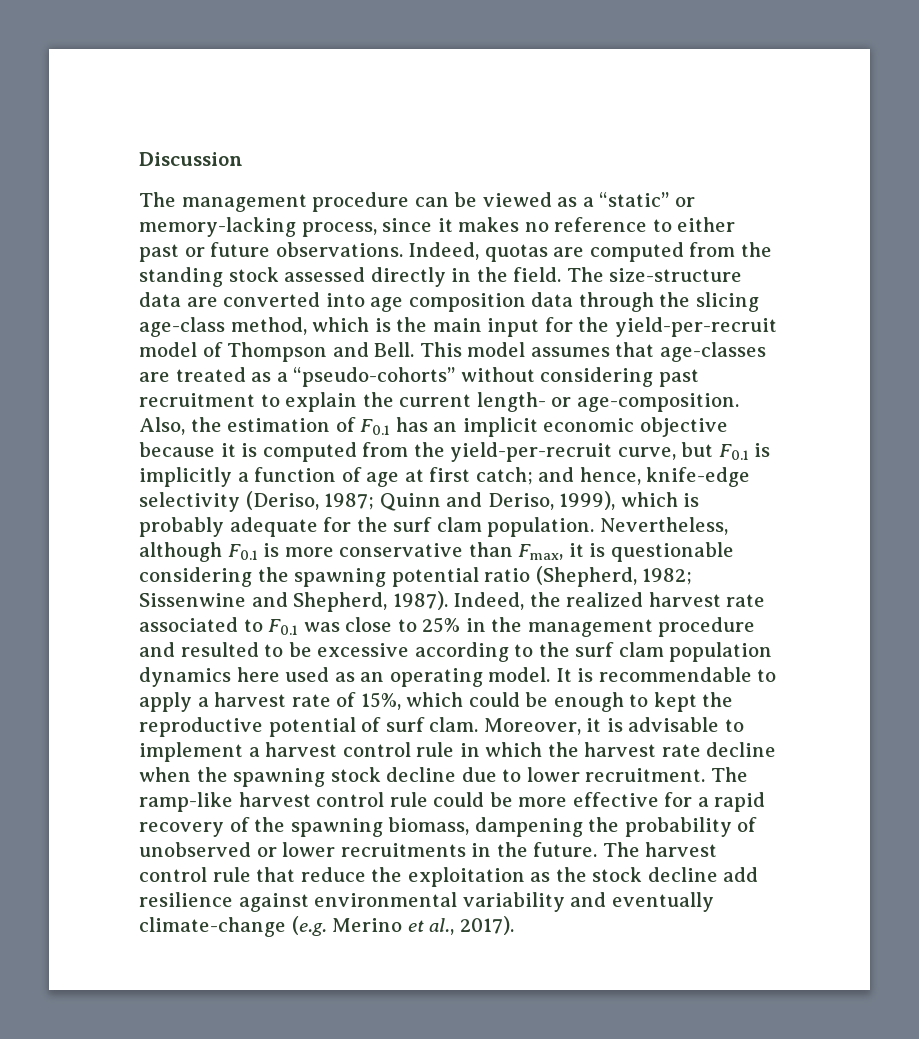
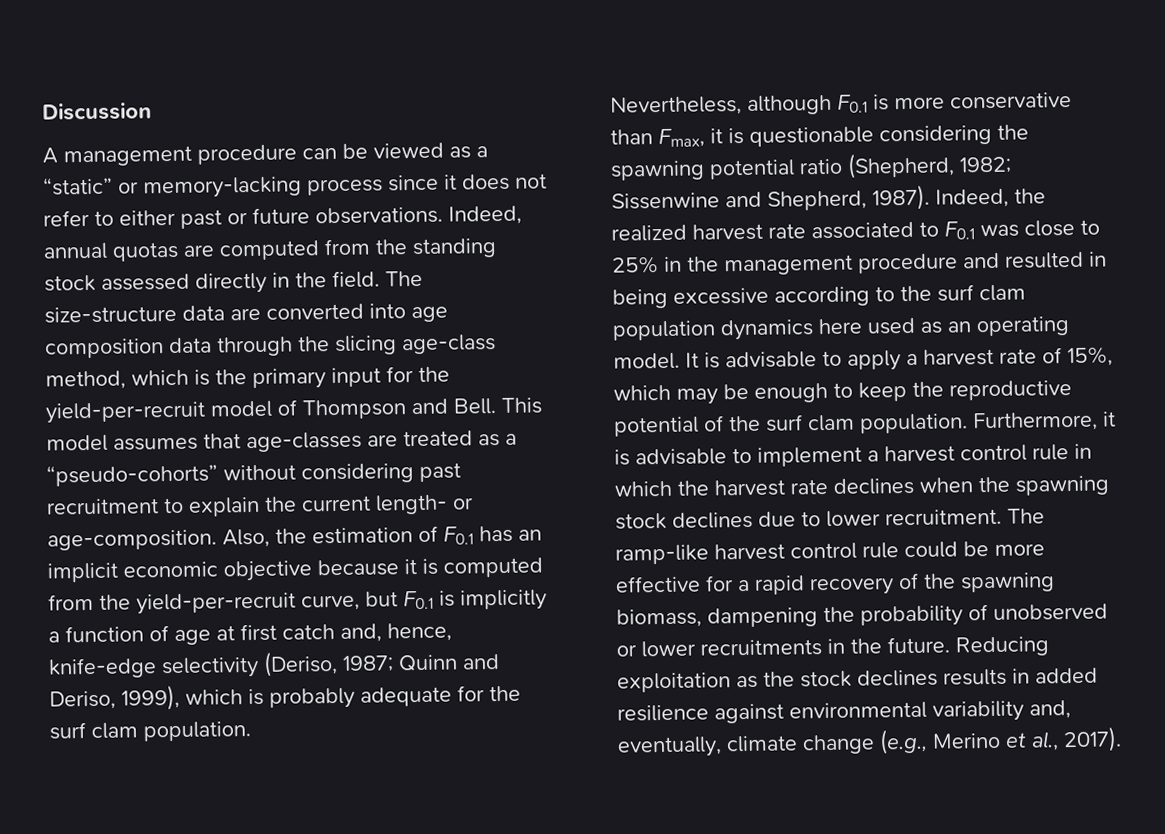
[139,192,176,207] The -> [42,147,58,164] A
[301,222,377,237] process, -> [307,178,383,196] process
[458,217,648,232] makes no reference -> [462,173,547,191] [43,210,90,227] does not refer
(480, 251) none -> [43,242,108,260] annual
[432,318,482,332] main -> [252,368,326,390] primary
[475,467,575,485] catch; and -> [282,623,382,642] catch and,
(595, 527) none -> (251, 731) //
[264,642,312,657] to be -> [1089,251,1107,267] [612,288,668,309] in being
[598,667,752,682] recommendable -> [725,351,817,369] advisable
[468,692,520,707] could -> [676,388,718,405] may
[653,692,697,712] kept -> [858,382,907,402] keep
[385,717,581,735] surf clam. Moreover, -> [729,411,1098,434] the surf clam population. Furthermore,
[706,742,777,757] decline -> [833,477,914,495] declines
[386,767,457,782] decline -> [672,511,753,529] declines
[602,842,718,857] [139,867,759,887] [139,892,714,912] [139,916,327,937] The harvest control rule that reduce the exploitation as the stock decline add resilience against environmental variability and eventually climate-change (e.g. -> [955,636,1049,657] [617,667,1098,693] [617,700,1071,724] [617,728,928,758] Reducing exploitation as the stock declines results in added resilience against environmental variability and, eventually, climate change (e.g.,

